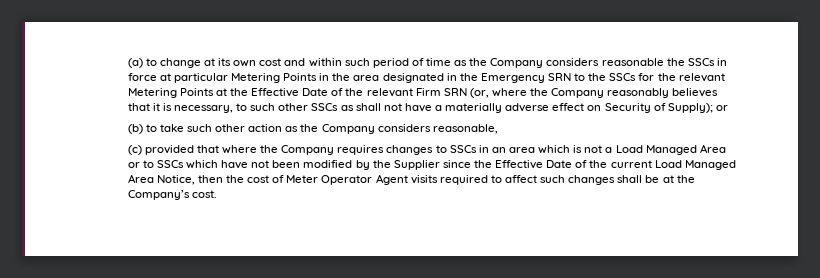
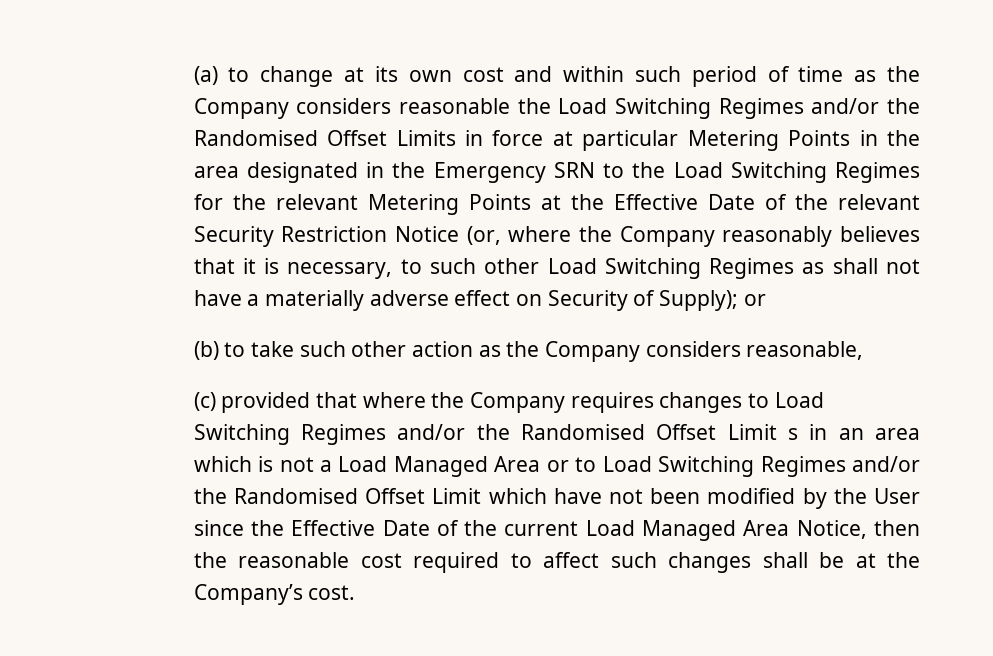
[687,58,715,66] SSCs -> [558,98,920,119] [193,130,456,146] Load Switching Regimes and/or the Randomised Offset Limits
[609,73,637,81] SSCs -> [673,162,920,183] Load Switching Regimes
[415,88,467,96] Firm SRN -> [193,226,459,247] Security Restriction Notice
[311,103,339,111] SSCs -> [547,258,795,279] Load Switching Regimes
[449,145,477,153] SSCs -> [774,392,824,408] [193,424,798,445] Load Switching Regimes and/or the Randomised Offset Limit s
[156,160,184,168] SSCs -> [602,456,921,477] [193,488,482,504] Load Switching Regimes and/or the Randomised Offset Limit
[393,160,440,170] Supplier -> [873,488,920,504] User
[247,174,438,185] cost of Meter Operator Agent visits -> [238,552,402,568] reasonable cost

